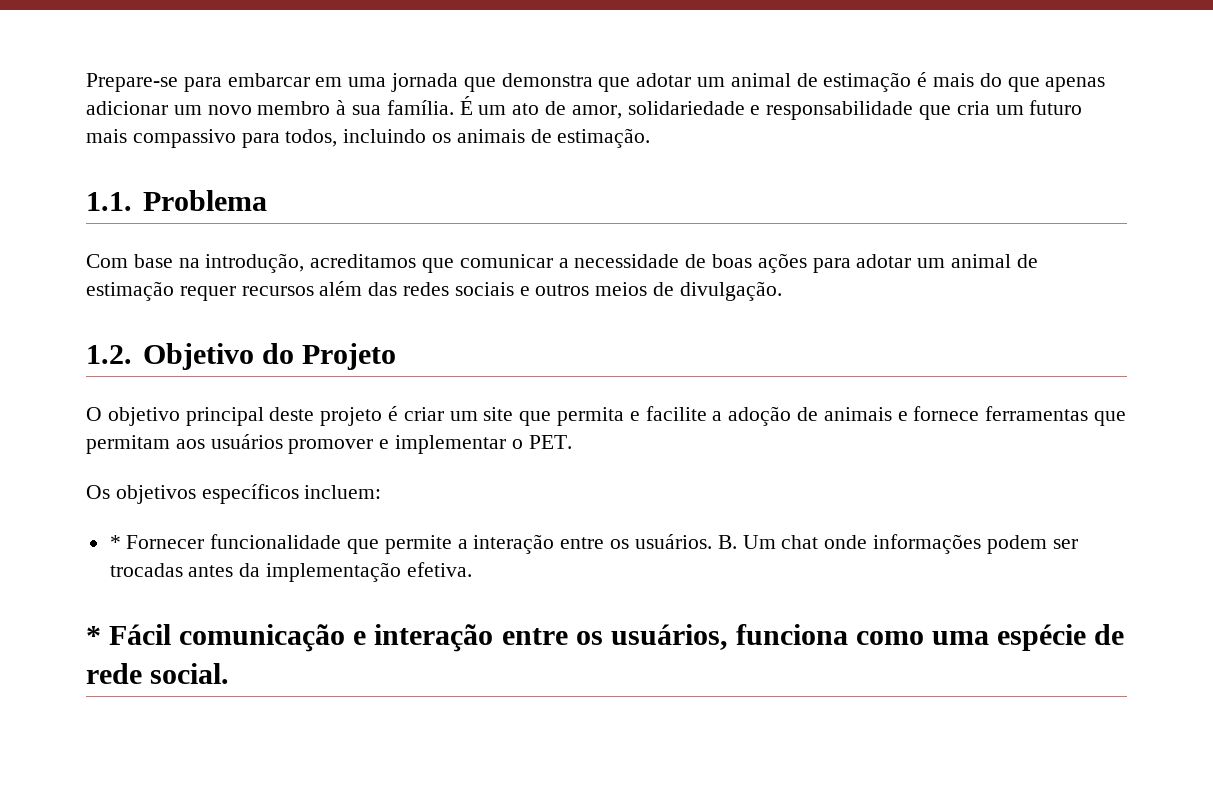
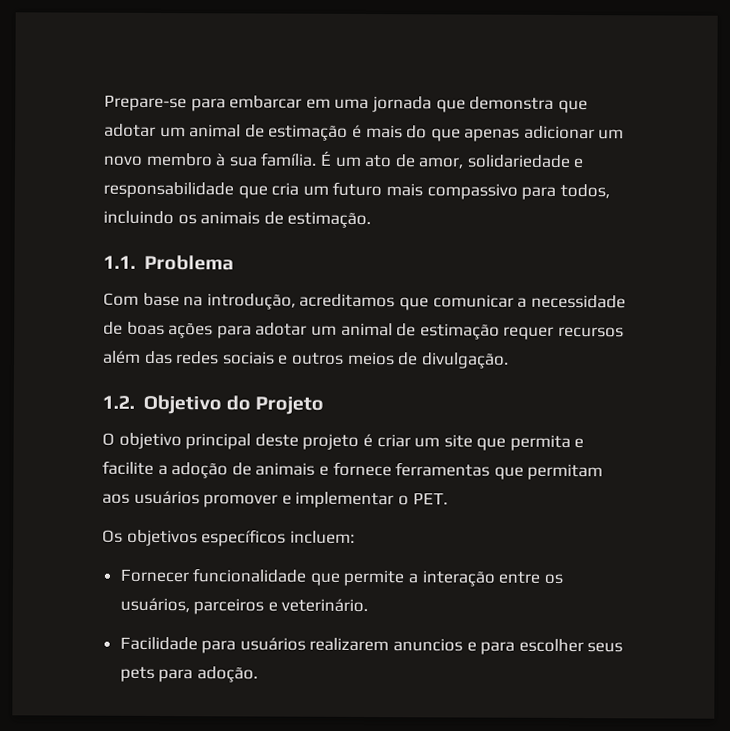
[109,535,121,549] * -> (355, 537) none
[634,534,1078,554] [109,562,472,582] [86,624,1125,652] [86,663,230,684] usuários. B. Um chat onde informações podem ser trocadas antes da implementação efetiva. // * Fácil comunicação e interação entre os usuários, funciona como uma espécie de rede social. -> [119,597,369,615] [119,636,624,655] [119,666,258,683] usuários, parceiros e veterinário. // Facilidade para usuários realizarem anuncios e para escolher seus pets para adoção.

